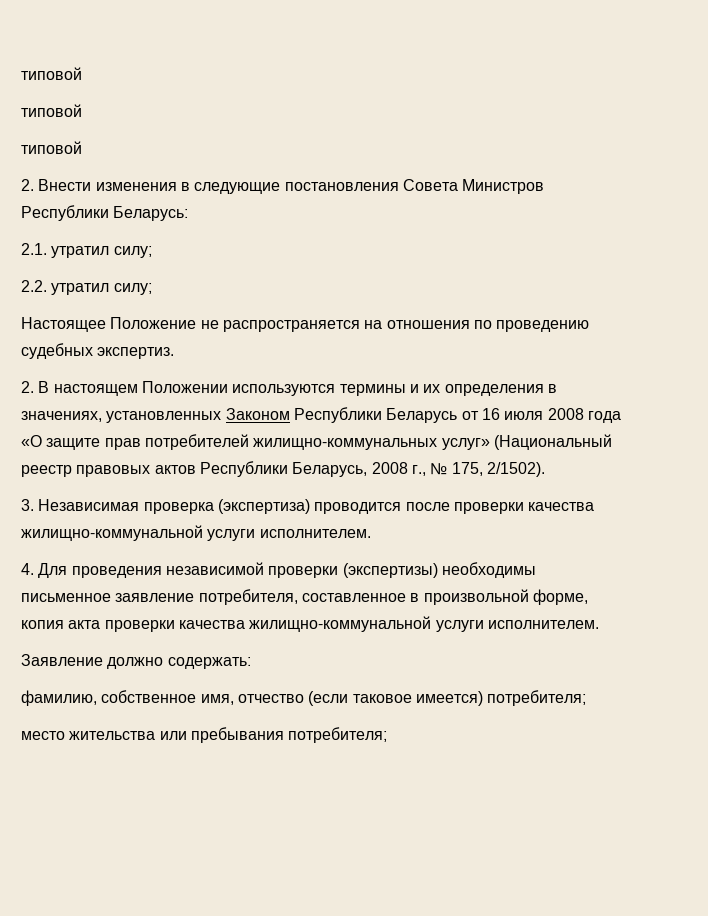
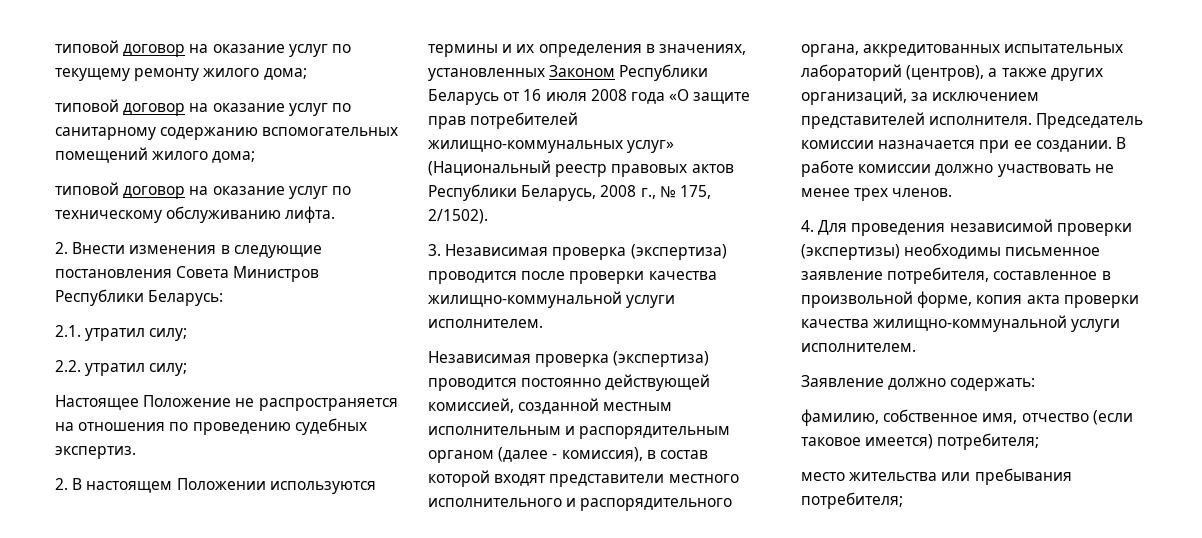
[21,67,82,80] [21,104,82,117] [21,141,82,154] типовой // типовой // типовой -> [55,40,351,57] [55,68,307,81] [55,99,351,116] [55,127,399,140] [55,147,256,163] [55,182,351,199] [55,206,336,223] типовой договор на оказание услуг по текущему ремонту жилого дома; // типовой договор на оказание услуг по санитарному содержанию вспомогательных помещений жилого дома; // типовой договор на оказание услуг по техническому обслуживанию лифта.
(371, 533) none -> [428,351,710,367] [428,374,711,391] [428,398,673,414] [428,426,731,439] [428,447,708,463] [428,470,739,487] [428,498,733,511] [801,44,1124,57] [801,64,1103,81] [801,88,1040,105] [801,112,1144,129] [801,137,1126,153] [801,160,1114,177] [801,188,953,201] // Независимая проверка (экспертиза) проводится постоянно действующей комиссией, созданной местным исполнительным и распорядительным органом (далее - комиссия), в состав которой входят представители местного исполнительного и распорядительного органа, аккредитованных испытательных лабораторий (центров), а также других организаций, за исключением представителей исполнителя. Председатель комиссии назначается при ее создании. В работе комиссии должно участвовать не менее трех членов.

